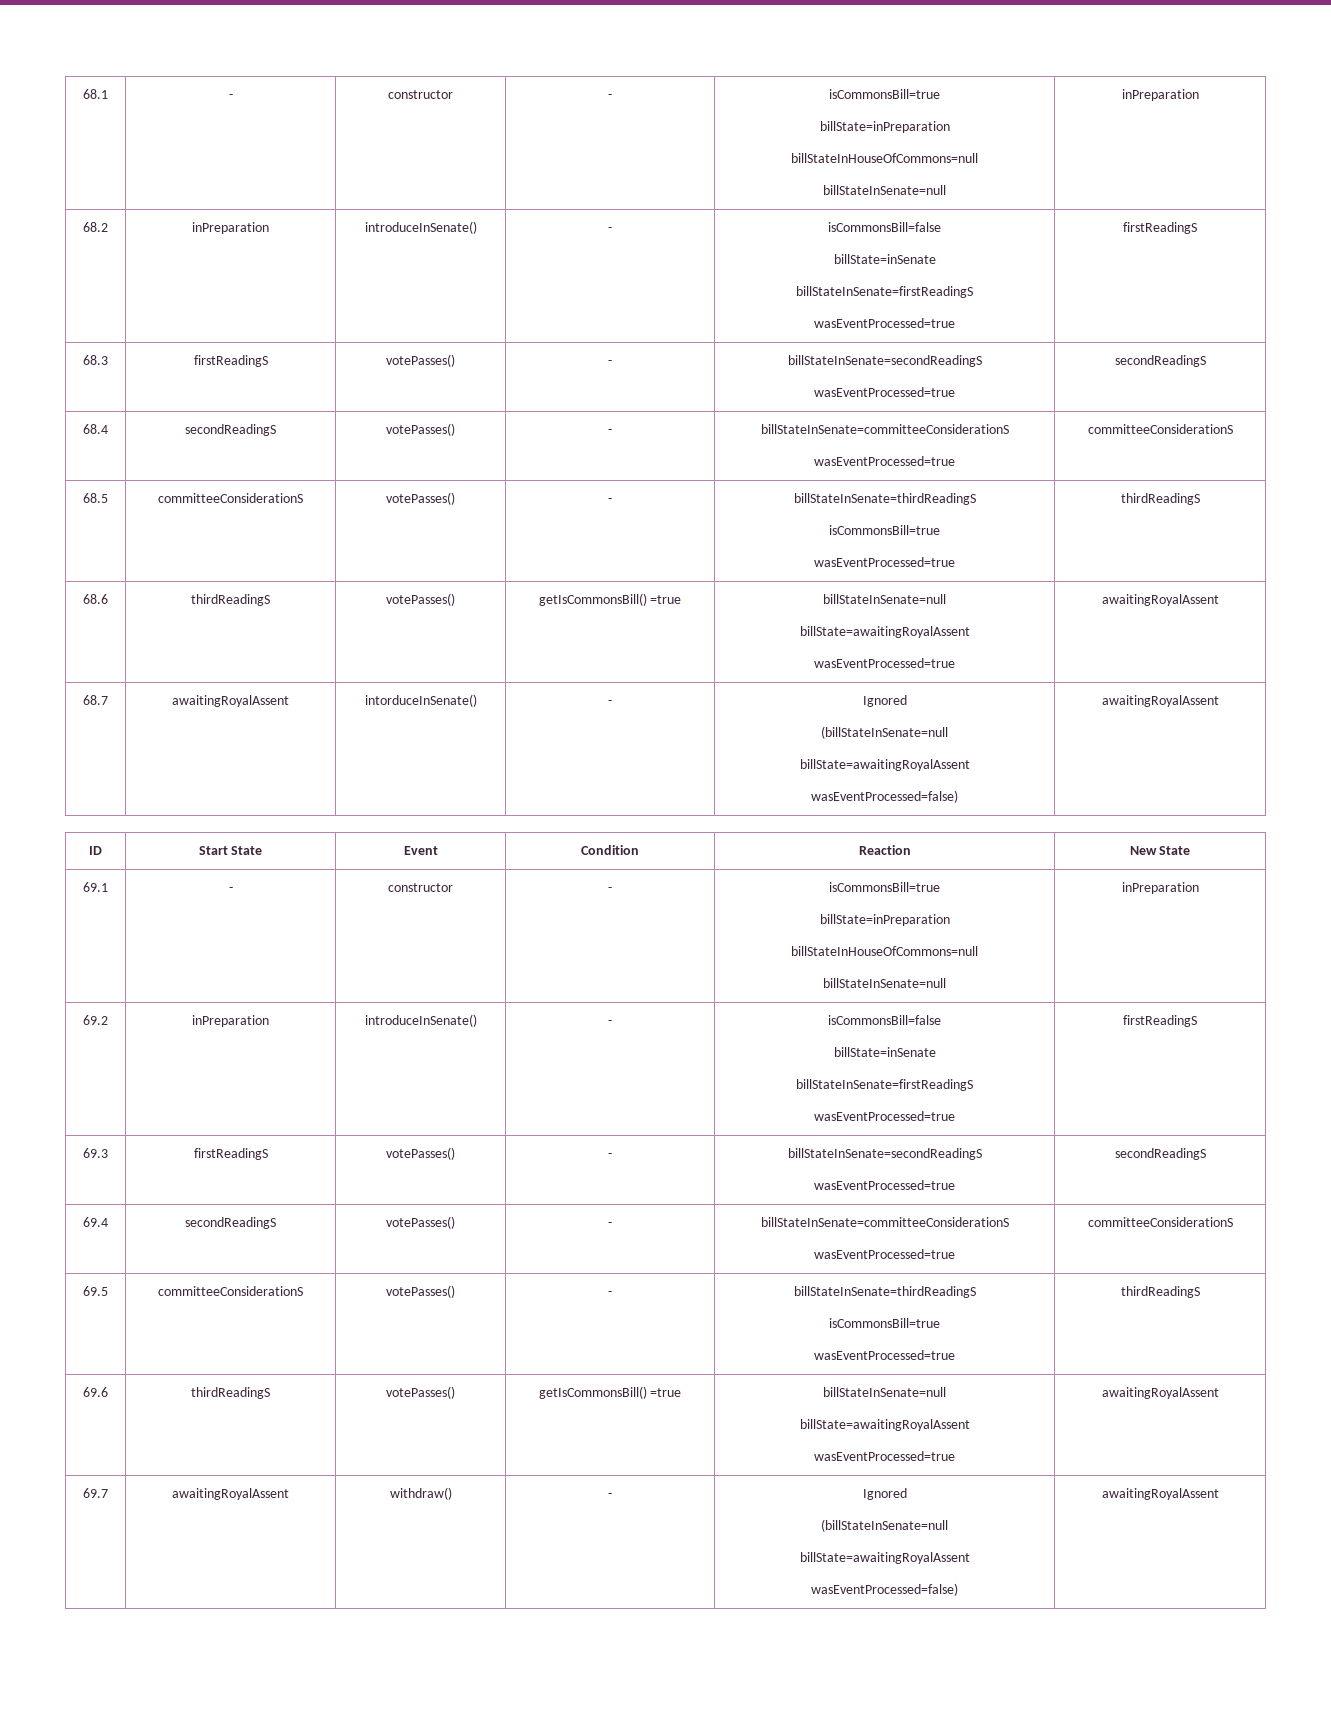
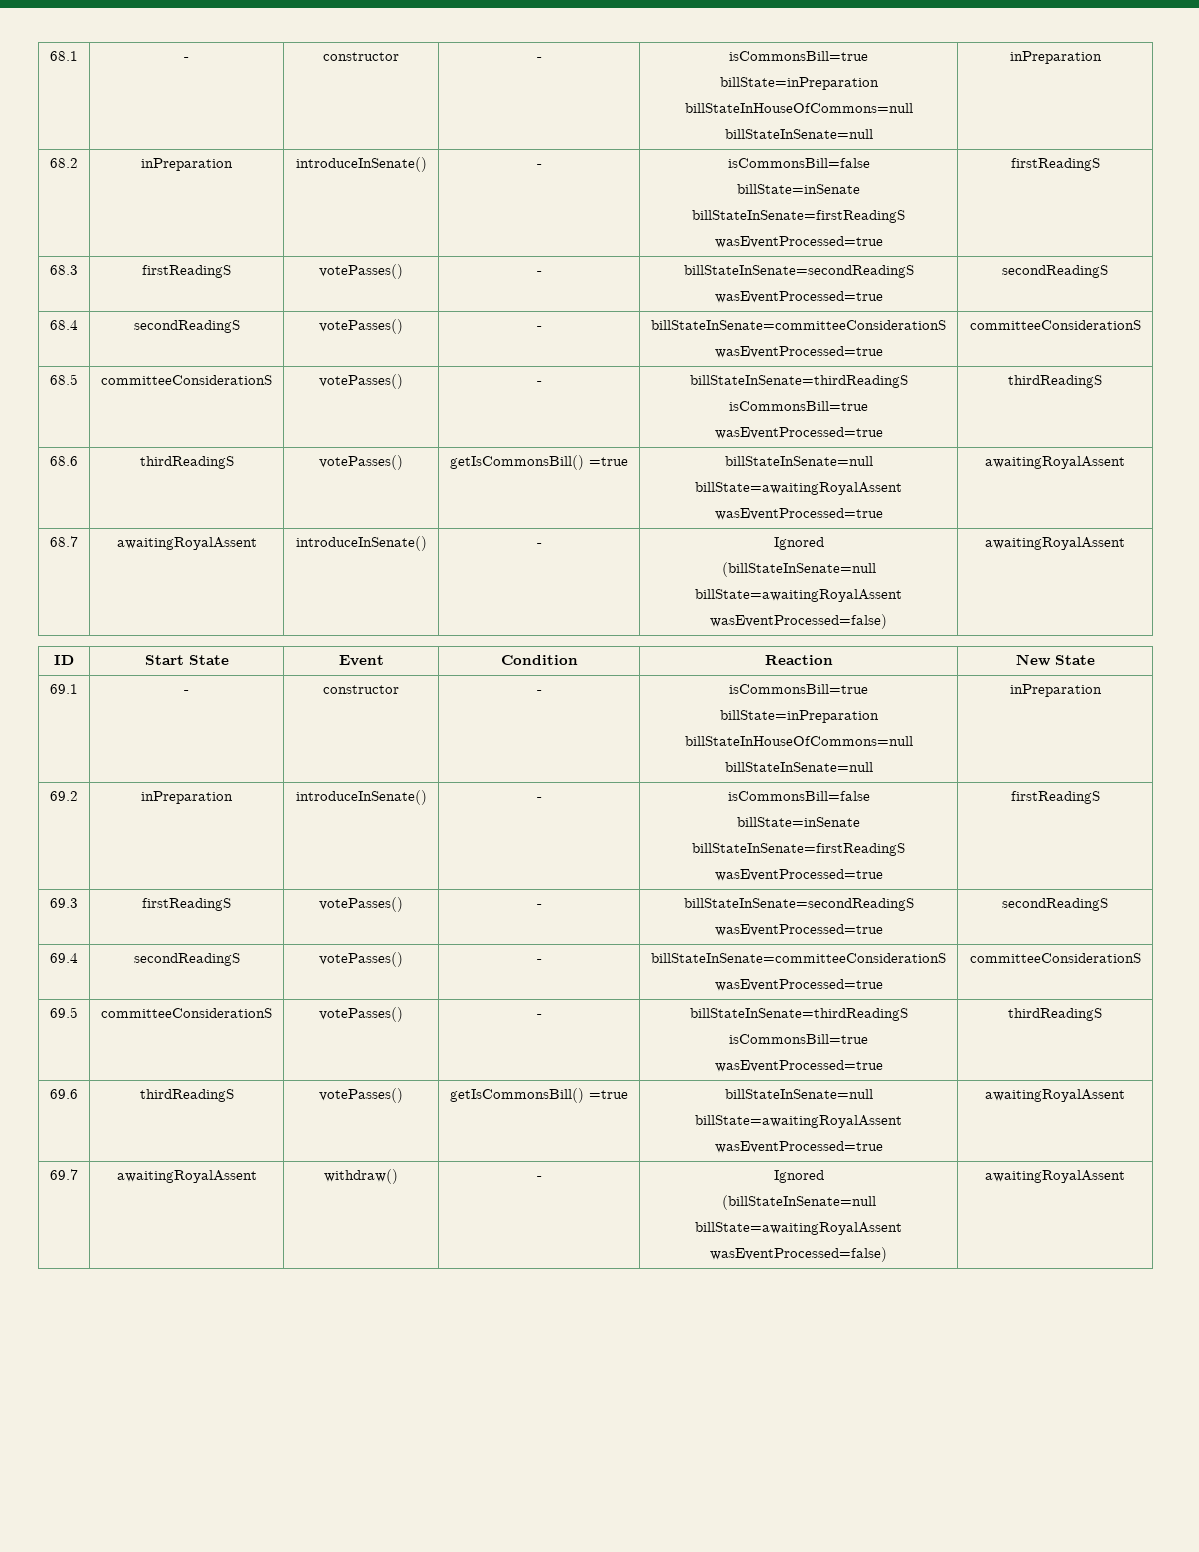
[364,694,477,707] intorduceInSenate() -> [295,536,427,551] introduceInSenate()

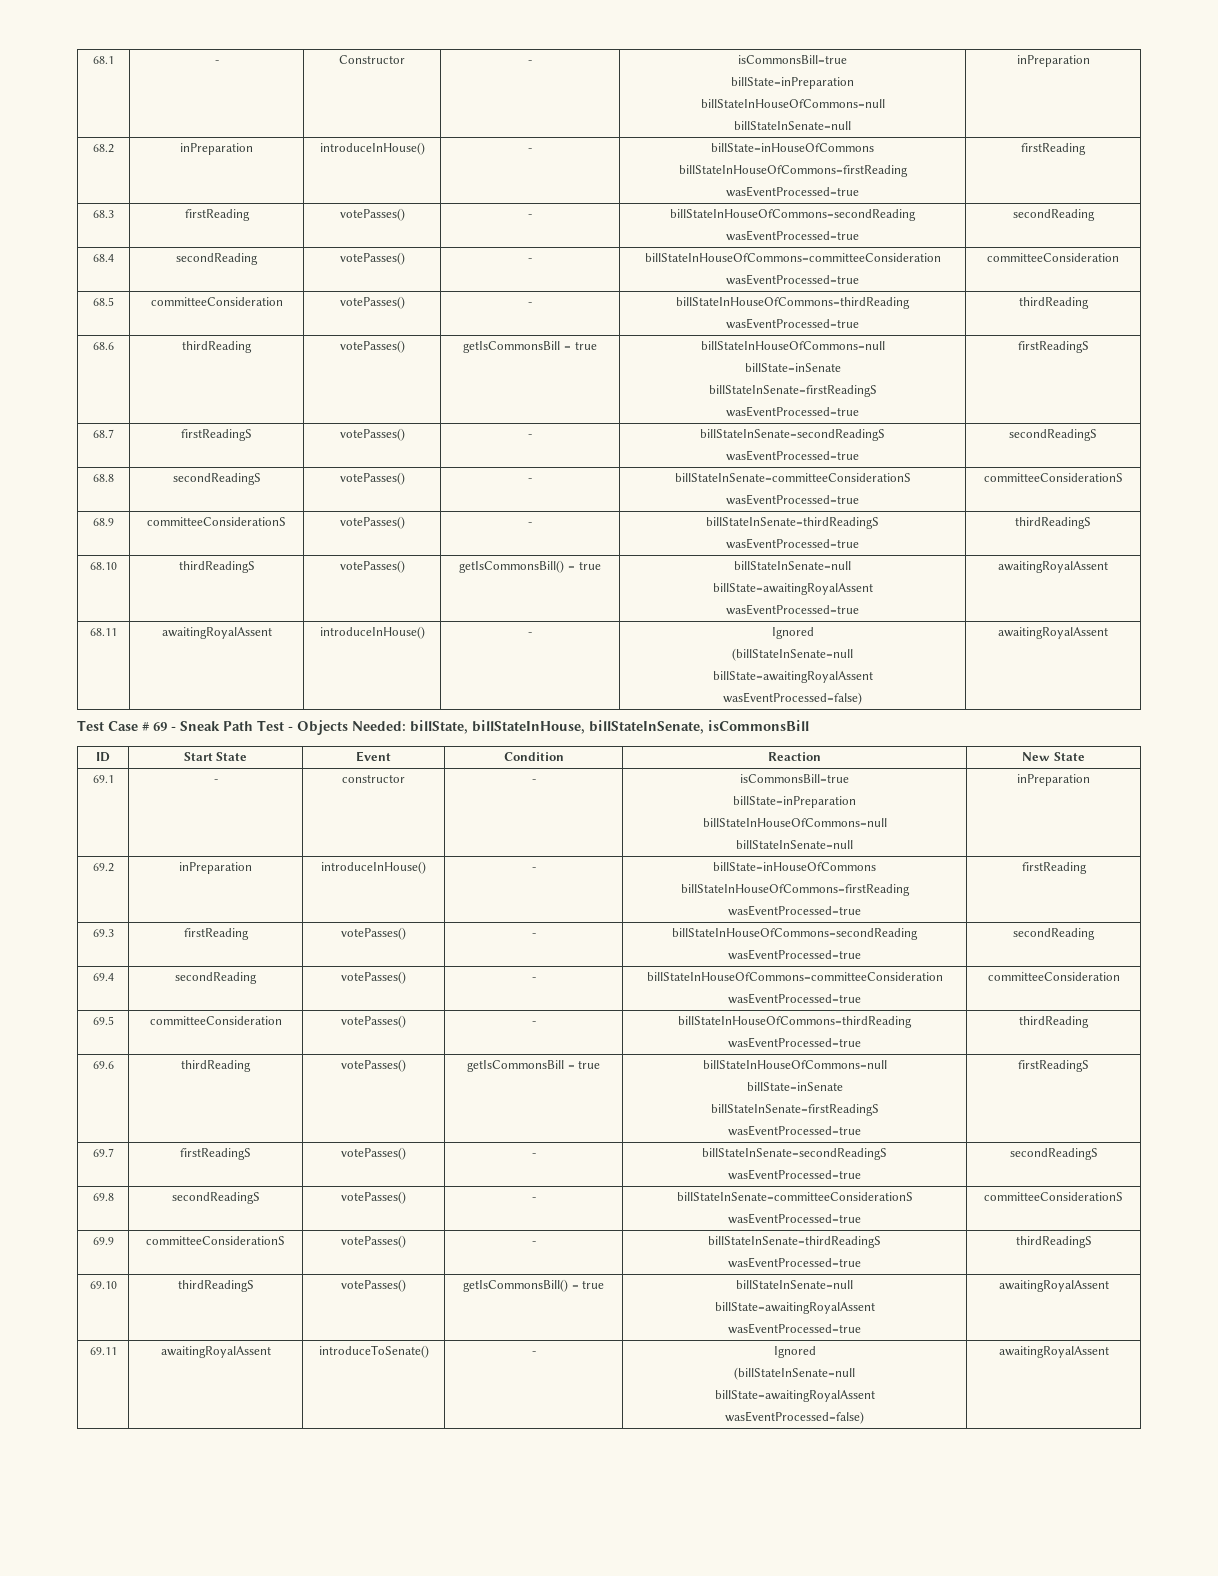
[323,52,399,61] constructor -> [339,55,405,64] Constructor
[295,157,427,172] [536,164,542,168] [727,158,870,168] [737,184,860,194] [692,210,905,223] [714,236,883,248] [1010,158,1100,171] [50,265,78,275] [142,265,231,278] [319,264,403,279] [536,271,542,275] [683,265,914,278] [714,291,883,303] [1002,265,1108,278] [50,320,78,330] [133,320,240,333] [319,319,403,334] [536,326,542,330] [651,320,946,330] [714,346,883,358] [969,320,1141,330] [50,374,78,385] [101,375,272,385] [319,374,403,389] [536,381,542,385] [689,375,908,388] [729,401,868,411] [714,427,883,439] [1008,375,1102,388] [50,456,78,466] [139,456,234,469] [319,455,403,470] [450,455,628,470] [724,456,873,466] [695,482,902,495] [714,508,883,520] [985,456,1125,469] [50,536,78,547] [116,537,257,550] [295,536,427,551] [536,543,542,547] [773,537,824,550] [721,562,876,577] [695,589,902,602] [710,614,887,629] [985,537,1125,550] introduceInSenate() | - | isCommonsBill=false // billState=inSenate // billStateInSenate=firstReadingS // wasEventProcessed=true | firstReadingS // 68.3 | firstReadingS | votePasses() | - | billStateInSenate=secondReadingS // wasEventProcessed=true | secondReadingS // 68.4 | secondReadingS | votePasses() | - | billStateInSenate=committeeConsiderationS // wasEventProcessed=true | committeeConsiderationS // 68.5 | committeeConsiderationS | votePasses() | - | billStateInSenate=thirdReadingS // isCommonsBill=true // wasEventProcessed=true | thirdReadingS // 68.6 | thirdReadingS | votePasses() | getIsCommonsBill() =true | billStateInSenate=null // billState=awaitingRoyalAssent // wasEventProcessed=true | awaitingRoyalAssent // 68.7 | awaitingRoyalAssent | introduceInSenate() | - | Ignored // (billStateInSenate=null // billState=awaitingRoyalAssent // wasEventProcessed=false) | awaitingRoyalAssent -> [319,142,425,155] [528,148,532,152] [711,143,874,152] [678,165,908,177] [726,186,859,197] [1021,143,1086,155] [93,210,114,218] [184,209,250,221] [339,208,405,221] [528,214,532,218] [670,209,916,221] [726,230,859,241] [1012,209,1095,221] [93,254,114,262] [176,253,258,265] [339,252,405,265] [528,258,532,262] [644,253,941,262] [726,274,859,285] [987,253,1119,262] [93,297,114,306] [150,297,283,306] [339,296,405,309] [528,302,532,306] [676,297,910,309] [726,318,859,329] [1018,297,1089,309] [93,342,114,350] [182,341,252,353] [339,340,405,353] [463,341,597,353] [700,341,885,350] [744,363,841,372] [708,385,877,397] [726,406,859,417] [1017,341,1089,353] [93,429,114,438] [181,429,252,441] [339,428,405,441] [528,434,532,438] [700,429,885,441] [726,450,859,461] [1009,429,1097,441] [93,474,114,482] [172,473,261,485] [339,472,405,485] [528,478,532,482] [674,473,911,482] [726,494,859,505] [983,473,1123,482] [93,518,114,526] [147,517,286,526] [339,516,405,529] [528,522,532,526] [706,517,879,529] [726,538,859,549] [1015,517,1091,529] [90,562,117,570] [178,561,255,573] [339,560,405,573] [459,560,601,573] [734,561,851,570] [712,583,873,595] [726,604,859,615] [998,561,1108,573] [90,628,117,636] [161,627,272,639] [319,626,425,639] [528,632,532,636] [771,627,814,639] [732,648,853,661] [712,671,873,683] [723,692,862,705] [998,627,1108,639] [77,720,809,735] introduceInHouse() | - | billState=inHouseOfCommons // billStateInHouseOfCommons=firstReading // wasEventProcessed=true | firstReading // 68.3 | firstReading | votePasses() | - | billStateInHouseOfCommons=secondReading // wasEventProcessed=true | secondReading // 68.4 | secondReading | votePasses() | - | billStateInHouseOfCommons=committeeConsideration // wasEventProcessed=true | committeeConsideration // 68.5 | committeeConsideration | votePasses() | - | billStateInHouseOfCommons=thirdReading // wasEventProcessed=true | thirdReading // 68.6 | thirdReading | votePasses() | getIsCommonsBill = true | billStateInHouseOfCommons=null // billState=inSenate // billStateInSenate=firstReadingS // wasEventProcessed=true | firstReadingS // 68.7 | firstReadingS | votePasses() | - | billStateInSenate=secondReadingS // wasEventProcessed=true | secondReadingS // 68.8 | secondReadingS | votePasses() | - | billStateInSenate=committeeConsiderationS // wasEventProcessed=true | committeeConsiderationS // 68.9 | committeeConsiderationS | votePasses() | - | billStateInSenate=thirdReadingS // wasEventProcessed=true | thirdReadingS // 68.10 | thirdReadingS | votePasses() | getIsCommonsBill() = true | billStateInSenate=null // billState=awaitingRoyalAssent // wasEventProcessed=true | awaitingRoyalAssent // 68.11 | awaitingRoyalAssent | introduceInHouse() | - | Ignored // (billStateInSenate=null // billState=awaitingRoyalAssent // wasEventProcessed=false) | awaitingRoyalAssent // Test Case # 69 - Sneak Path Test - Objects Needed: billState, billStateInHouse, billStateInSenate, isCommonsBill
[295,790,427,805] [536,797,542,801] [727,791,870,801] [737,817,860,827] [692,843,905,856] [714,869,883,881] [1010,791,1100,804] [50,898,78,908] [142,898,231,911] [319,897,403,912] [536,904,542,908] [683,898,914,911] [714,924,883,936] [1002,898,1108,911] [50,953,78,963] [133,953,240,966] [319,952,403,967] [536,959,542,963] [651,953,946,963] [714,979,883,991] [969,953,1141,963] [50,1007,78,1018] [101,1008,272,1018] [319,1007,403,1022] [536,1014,542,1018] [689,1008,908,1021] [729,1034,868,1044] [714,1060,883,1072] [1008,1008,1102,1021] [50,1089,78,1099] [139,1089,234,1102] [319,1088,403,1103] [450,1088,628,1103] [724,1089,873,1099] [695,1115,902,1128] [714,1141,883,1153] [985,1089,1125,1102] [50,1169,78,1180] [116,1170,257,1183] [324,1169,398,1184] introduceInSenate() | - | isCommonsBill=false // billState=inSenate // billStateInSenate=firstReadingS // wasEventProcessed=true | firstReadingS // 69.3 | firstReadingS | votePasses() | - | billStateInSenate=secondReadingS // wasEventProcessed=true | secondReadingS // 69.4 | secondReadingS | votePasses() | - | billStateInSenate=committeeConsiderationS // wasEventProcessed=true | committeeConsiderationS // 69.5 | committeeConsiderationS | votePasses() | - | billStateInSenate=thirdReadingS // isCommonsBill=true // wasEventProcessed=true | thirdReadingS // 69.6 | thirdReadingS | votePasses() | getIsCommonsBill() =true | billStateInSenate=null // billState=awaitingRoyalAssent // wasEventProcessed=true | awaitingRoyalAssent // 69.7 | awaitingRoyalAssent | withdraw() -> [321,861,426,874] [531,867,536,871] [713,862,876,871] [680,884,910,896] [728,905,861,916] [1021,862,1087,874] [92,929,114,937] [183,928,249,940] [341,927,406,940] [531,933,536,937] [672,928,918,940] [728,949,861,960] [1013,928,1095,940] [92,973,114,981] [175,972,257,984] [341,971,406,984] [531,977,536,981] [646,972,943,981] [728,993,861,1004] [987,972,1120,981] [92,1016,114,1025] [149,1016,282,1025] [341,1015,406,1028] [531,1021,536,1025] [678,1016,912,1028] [728,1037,861,1048] [1019,1016,1089,1028] [92,1061,114,1069] [181,1060,251,1072] [341,1059,406,1072] [466,1060,601,1072] [702,1060,887,1069] [746,1082,843,1091] [710,1104,879,1116] [728,1125,861,1136] [1018,1060,1089,1072] [92,1148,114,1157] [180,1148,251,1160] [341,1147,406,1160] [531,1153,536,1157] [702,1148,887,1160] [728,1169,861,1180] [1009,1148,1098,1160] [92,1193,114,1201] [171,1192,260,1204] [341,1191,406,1204] [531,1197,536,1201] [676,1192,913,1201] [728,1213,861,1224] [984,1192,1123,1201] [92,1237,114,1245] [146,1236,285,1245] [341,1235,406,1248] [531,1241,536,1245] [708,1236,881,1248] [728,1257,861,1268] [1015,1236,1092,1248] [89,1281,117,1289] [177,1280,254,1292] [341,1279,406,1292] [462,1279,605,1292] [736,1280,853,1289] [714,1302,875,1314] [728,1323,861,1334] [998,1280,1109,1292] [89,1347,117,1355] [160,1346,271,1358] [318,1345,429,1358] introduceInHouse() | - | billState=inHouseOfCommons // billStateInHouseOfCommons=firstReading // wasEventProcessed=true | firstReading // 69.3 | firstReading | votePasses() | - | billStateInHouseOfCommons=secondReading // wasEventProcessed=true | secondReading // 69.4 | secondReading | votePasses() | - | billStateInHouseOfCommons=committeeConsideration // wasEventProcessed=true | committeeConsideration // 69.5 | committeeConsideration | votePasses() | - | billStateInHouseOfCommons=thirdReading // wasEventProcessed=true | thirdReading // 69.6 | thirdReading | votePasses() | getIsCommonsBill = true | billStateInHouseOfCommons=null // billState=inSenate // billStateInSenate=firstReadingS // wasEventProcessed=true | firstReadingS // 69.7 | firstReadingS | votePasses() | - | billStateInSenate=secondReadingS // wasEventProcessed=true | secondReadingS // 69.8 | secondReadingS | votePasses() | - | billStateInSenate=committeeConsiderationS // wasEventProcessed=true | committeeConsiderationS // 69.9 | committeeConsiderationS | votePasses() | - | billStateInSenate=thirdReadingS // wasEventProcessed=true | thirdReadingS // 69.10 | thirdReadingS | votePasses() | getIsCommonsBill() = true | billStateInSenate=null // billState=awaitingRoyalAssent // wasEventProcessed=true | awaitingRoyalAssent // 69.11 | awaitingRoyalAssent | introduceToSenate()

